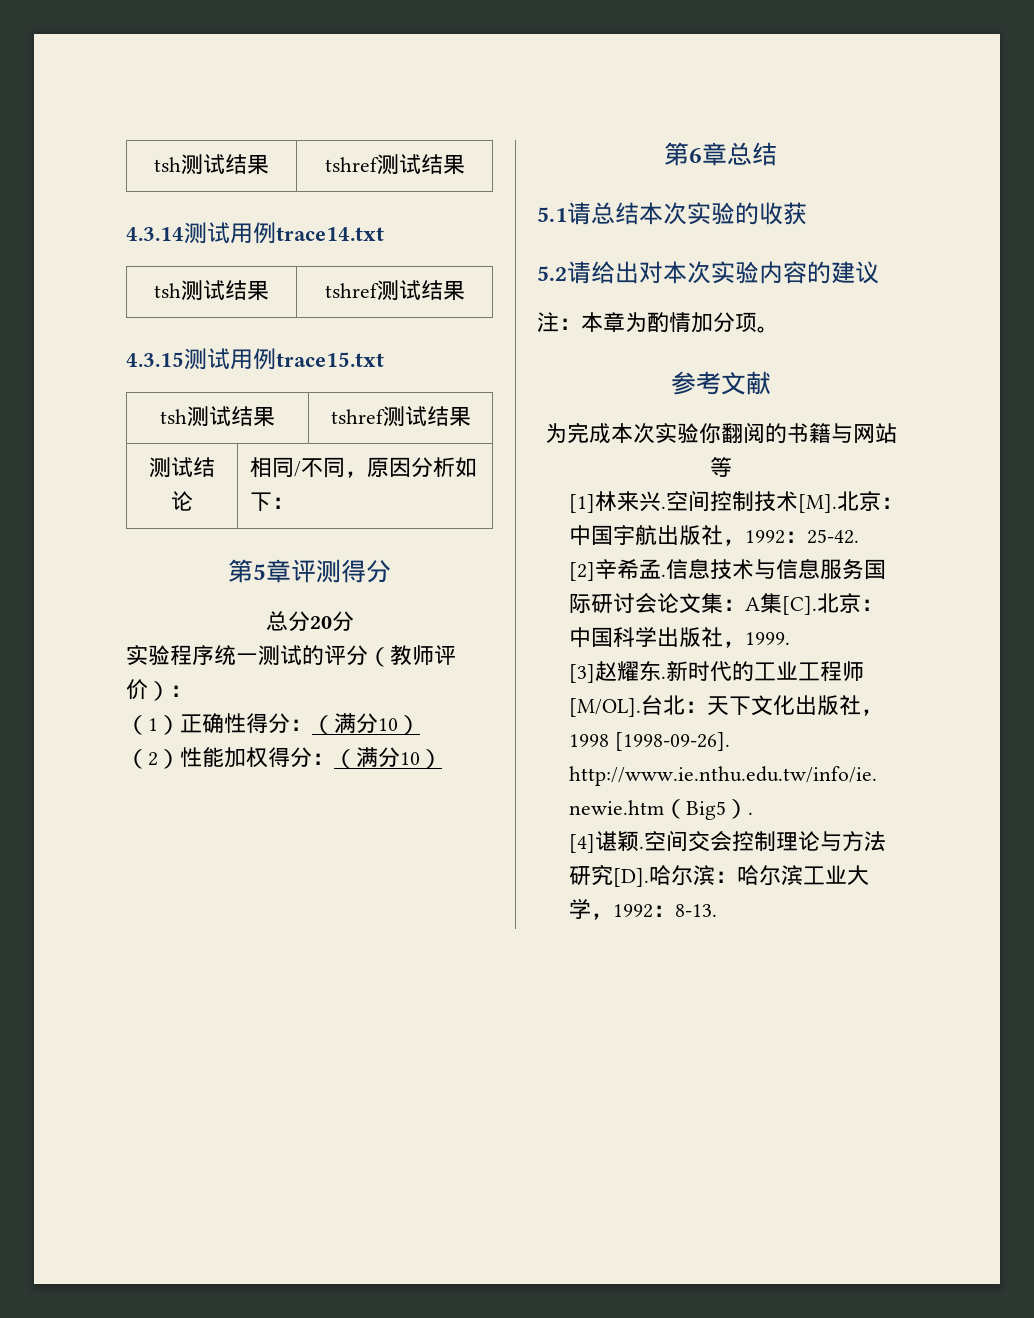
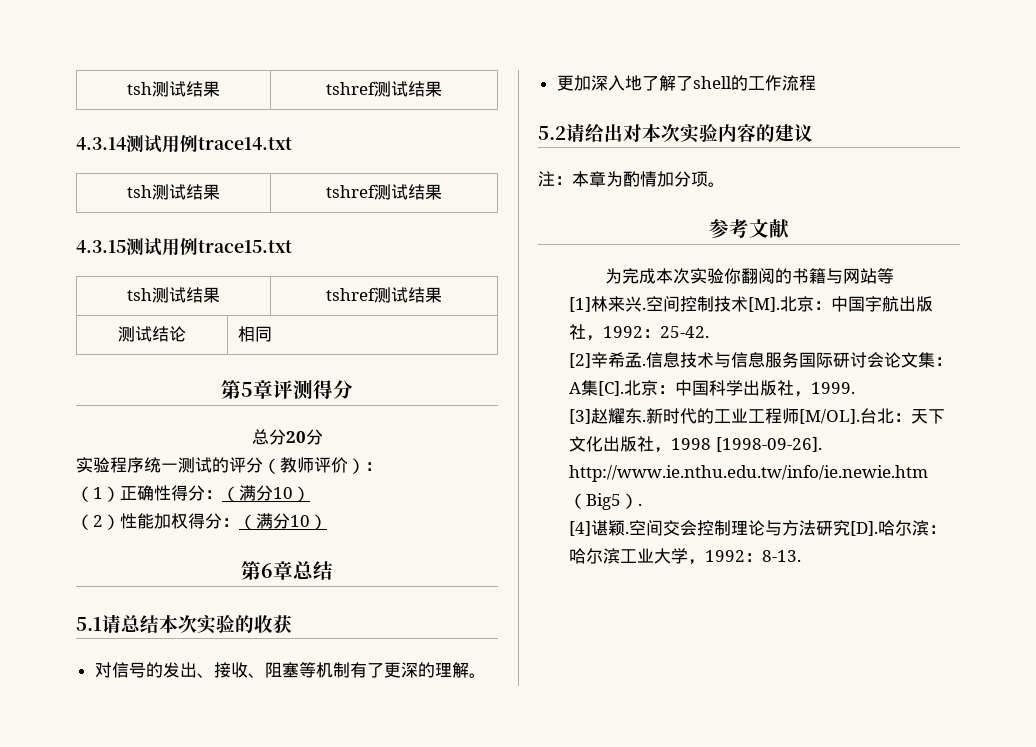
[293,457,477,478] [249,492,294,511] /不同，原因分析如下： -> (273, 334) none
(807, 213) none -> [94,662,486,678] [556,75,816,91] // 对信号的发出、接收、阻塞等机制有了更深的理解。 // 更加深入地了解了shell的工作流程

